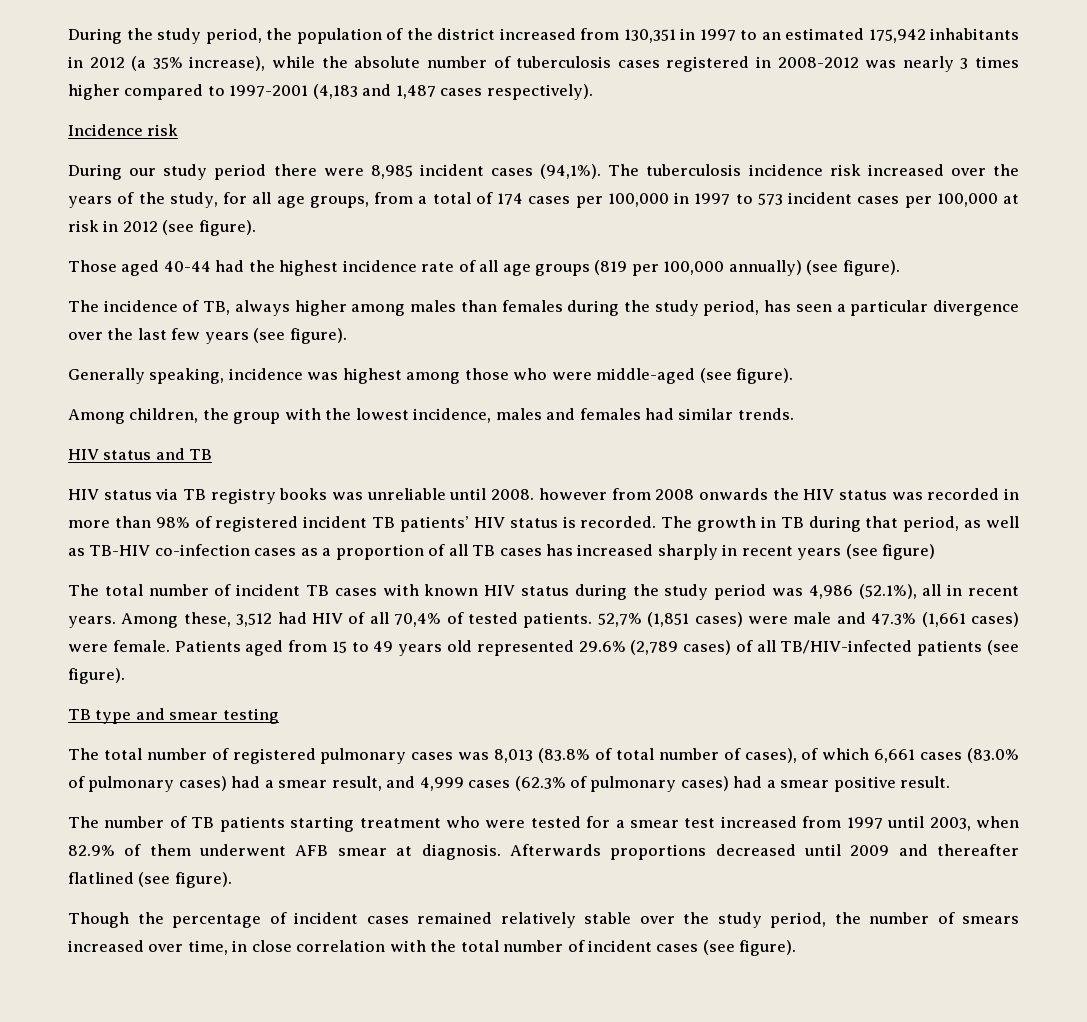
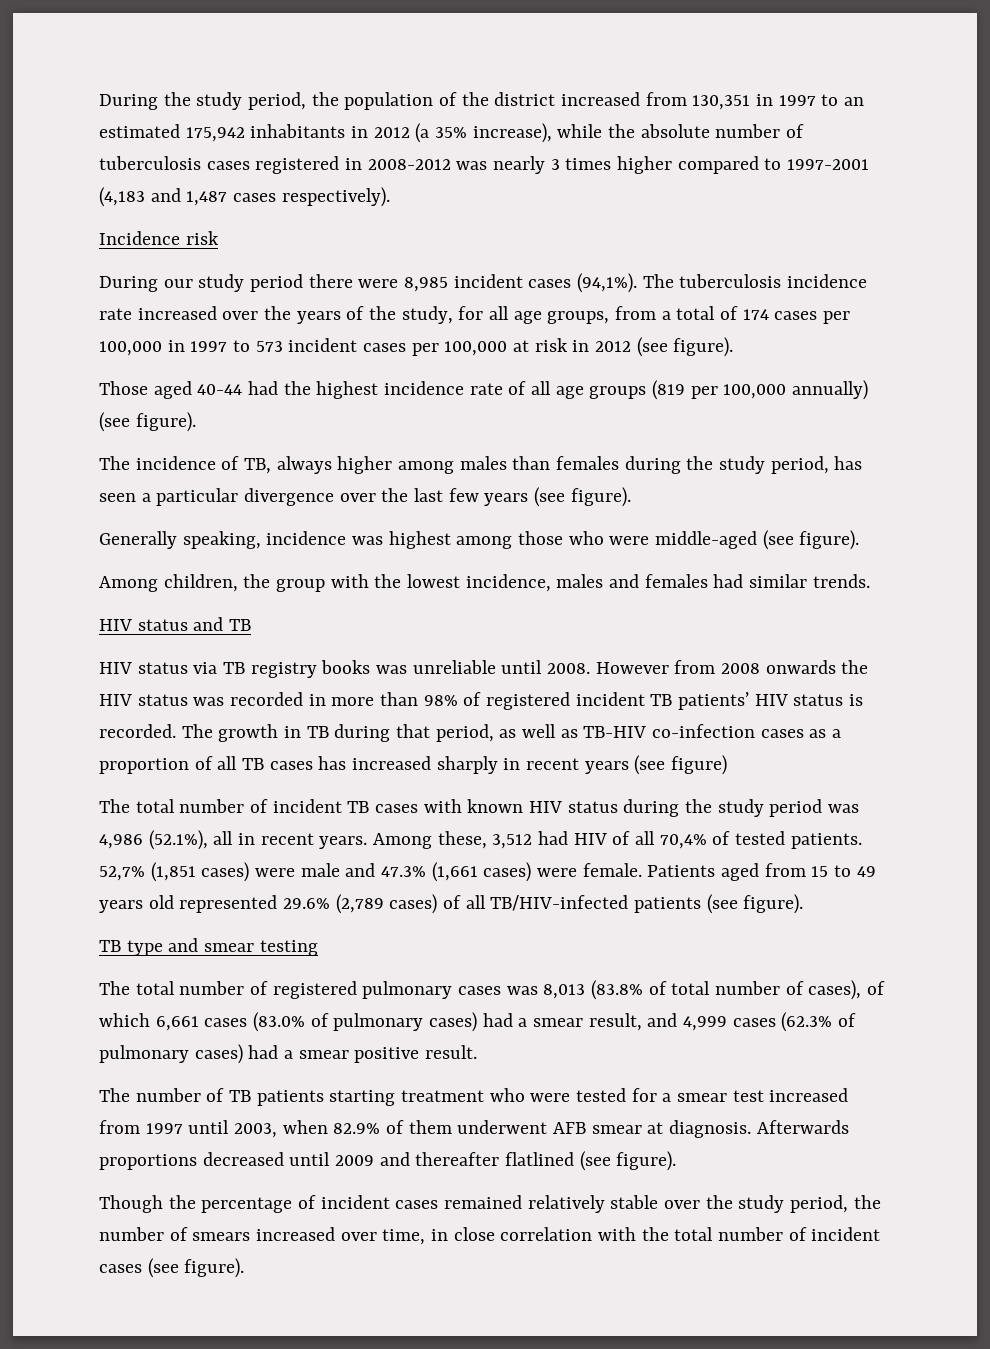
[829,164,861,176] risk -> [99,308,132,320] rate
[538,488,607,500] however -> [595,662,669,674] However

